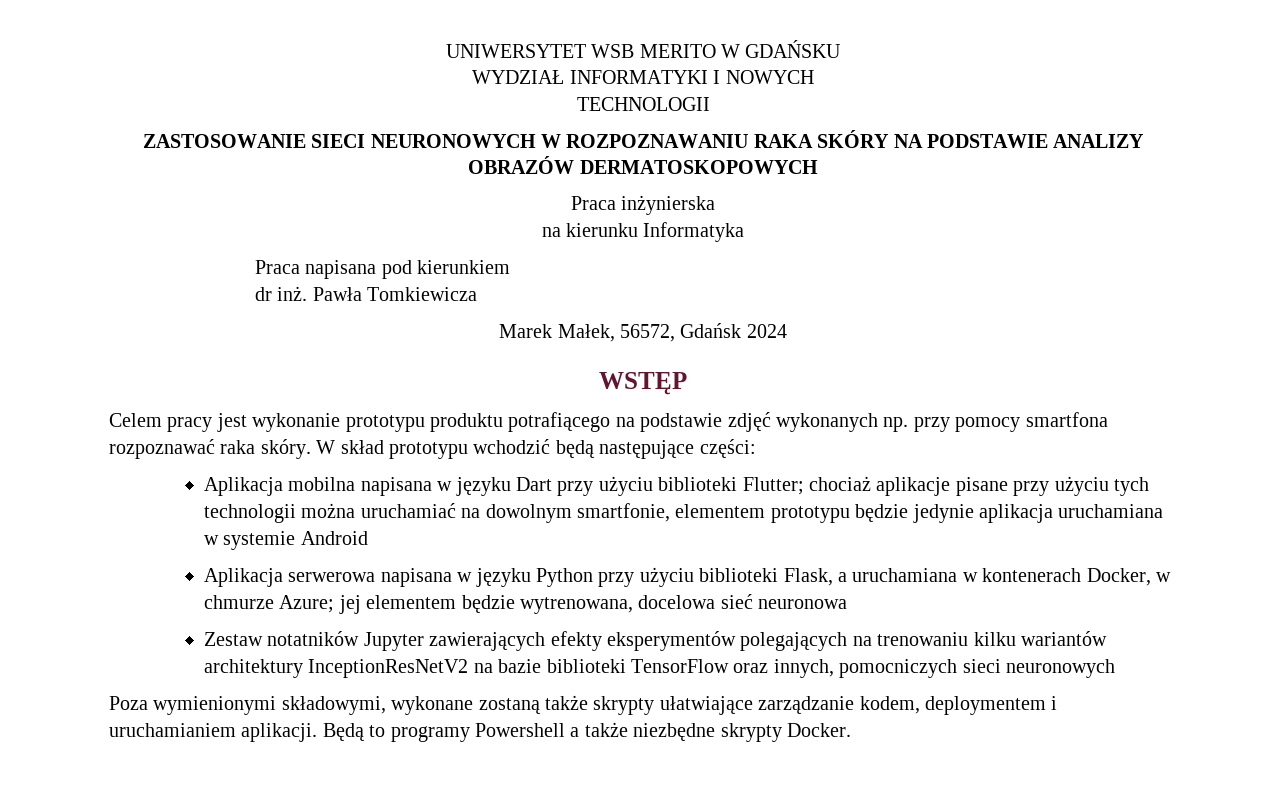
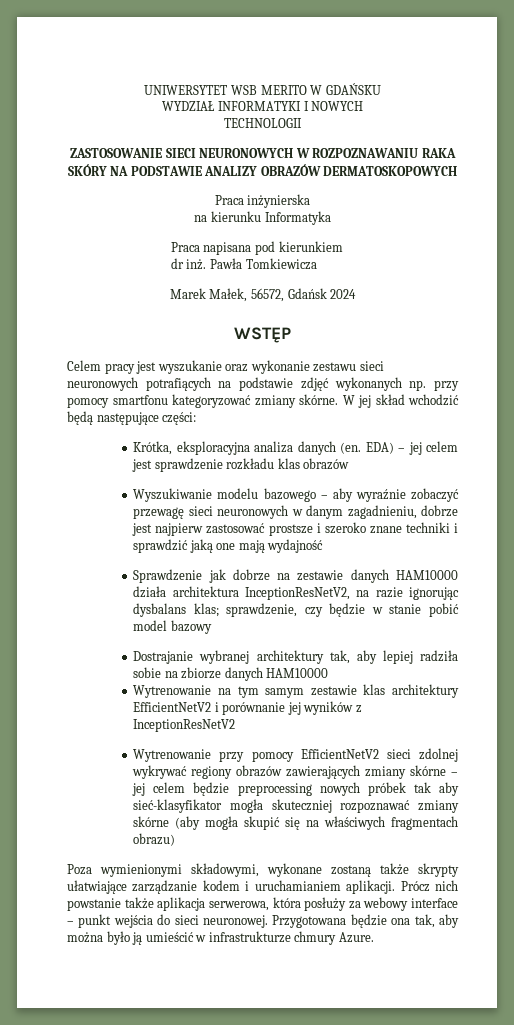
[252,412,611,432] wykonanie prototypu produktu potrafiącego -> [157,360,384,374] [67,377,211,391] wyszukanie oraz wykonanie zestawu sieci neuronowych potrafiących
[1025,412,1108,427] [109,439,756,459] [203,476,1149,496] [203,503,1164,523] [203,531,368,550] [203,567,1171,587] [203,594,848,614] [203,631,1107,651] [203,659,1115,678] smartfona rozpoznawać raka skóry. W skład prototypu wchodzić będą następujące części: // Aplikacja mobilna napisana w języku Dart przy użyciu biblioteki Flutter; chociaż aplikacje pisane przy użyciu tych technologii można uruchamiać na dowolnym smartfonie, elementem prototypu będzie jedynie aplikacja uruchamiana w systemie Android // Aplikacja serwerowa napisana w języku Python przy użyciu biblioteki Flask, a uruchamiana w kontenerach Docker, w chmurze Azure; jej elementem będzie wytrenowana, docelowa sieć neuronowa // Zestaw notatników Jupyter zawierających efekty eksperymentów polegających na trenowaniu kilku wariantów architektury InceptionResNetV2 na bazie biblioteki TensorFlow oraz innych, pomocniczych sieci neuronowych -> [112,394,459,408] [67,411,197,425] [133,441,458,455] [132,458,350,472] [133,488,459,502] [133,505,458,519] [132,522,458,536] [133,539,324,553] [133,569,459,583] [133,586,459,600] [133,603,459,617] [133,620,212,634] [133,650,458,664] [133,667,329,681] [133,684,459,698] [133,701,362,715] [133,719,236,732] [133,748,458,762] [132,765,458,779] [132,782,459,796] [133,799,459,813] [133,816,458,830] [133,833,176,846] smartfonu kategoryzować zmiany skórne. W jej skład wchodzić będą następujące części: // Krótka, eksploracyjna analiza danych (en. EDA) – jej celem jest sprawdzenie rozkładu klas obrazów // Wyszukiwanie modelu bazowego – aby wyraźnie zobaczyć przewagę sieci neuronowych w danym zagadnieniu, dobrze jest najpierw zastosować prostsze i szeroko znane techniki i sprawdzić jaką one mają wydajność // Sprawdzenie jak dobrze na zestawie danych HAM10000 działa architektura InceptionResNetV2, na razie ignorując dysbalans klas; sprawdzenie, czy będzie w stanie pobić model bazowy // Dostrajanie wybranej architektury tak, aby lepiej radziła sobie na zbiorze danych HAM10000 // Wytrenowanie na tym samym zestawie klas architektury EfficientNetV2 i porównanie jej wyników z InceptionResNetV2 // Wytrenowanie przy pomocy EfficientNetV2 sieci zdolnej wykrywać regiony obrazów zawierających zmiany skórne – jej celem będzie preprocessing nowych próbek tak aby sieć-klasyfikator mogła skuteczniej rozpoznawać zmiany skórne (aby mogła skupić się na właściwych fragmentach obrazu)
[859,696,1046,715] kodem, deploymentem -> [202,880,240,891] kodem
[322,722,851,742] Będą to programy Powershell a także niezbędne skrypty Docker. -> [400,880,458,892] [67,897,458,911] [67,914,459,928] [67,931,374,945] Prócz nich powstanie także aplikacja serwerowa, która posłuży za webowy interface – punkt wejścia do sieci neuronowej. Przygotowana będzie ona tak, aby można było ją umieścić w infrastrukturze chmury Azure.

